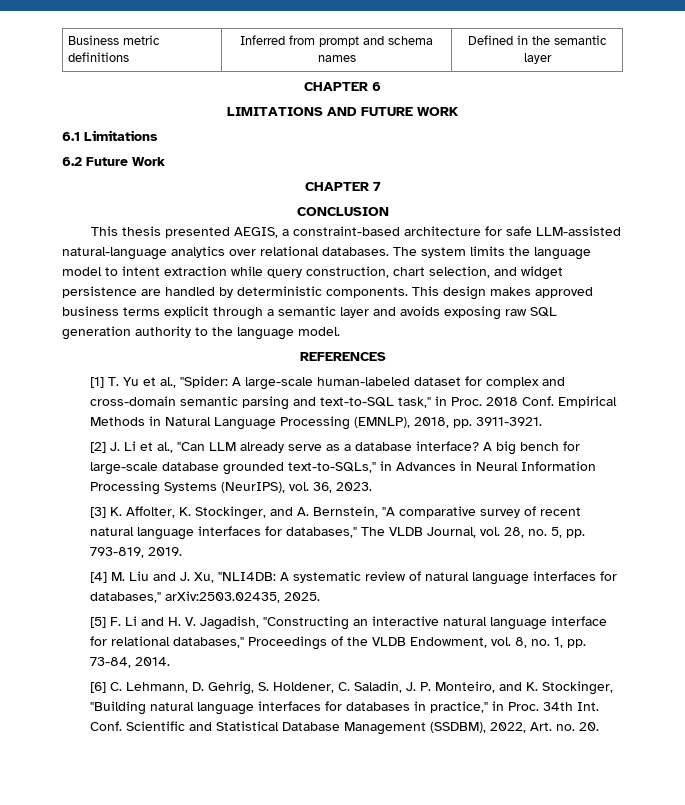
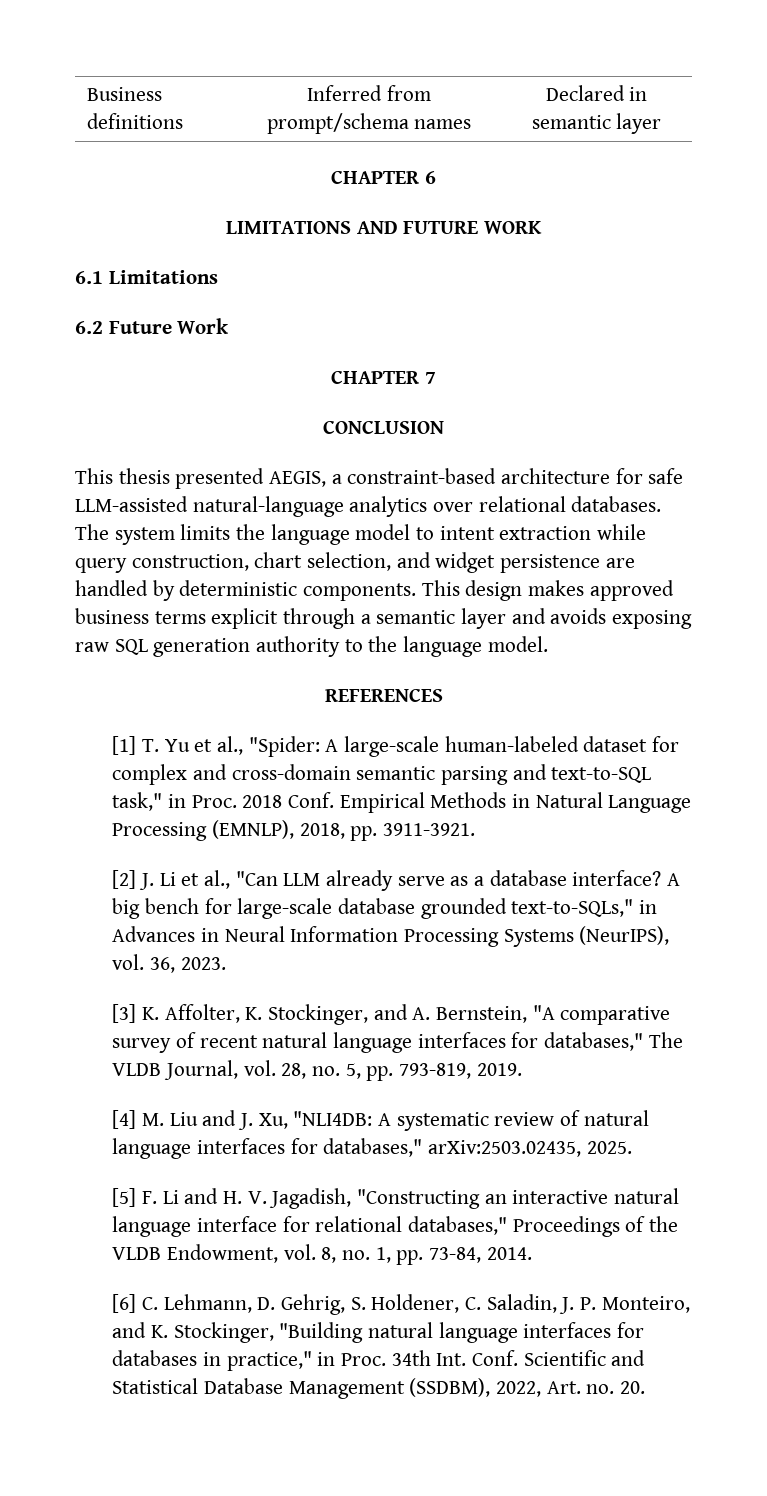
[123,35,161,45] metric -> (162, 94) none
[319,36,433,47] [317,55,356,62] [467,35,550,45] prompt and schema names | Defined in the -> [266,113,472,134] [545,85,648,101] prompt/schema names | Declared in

